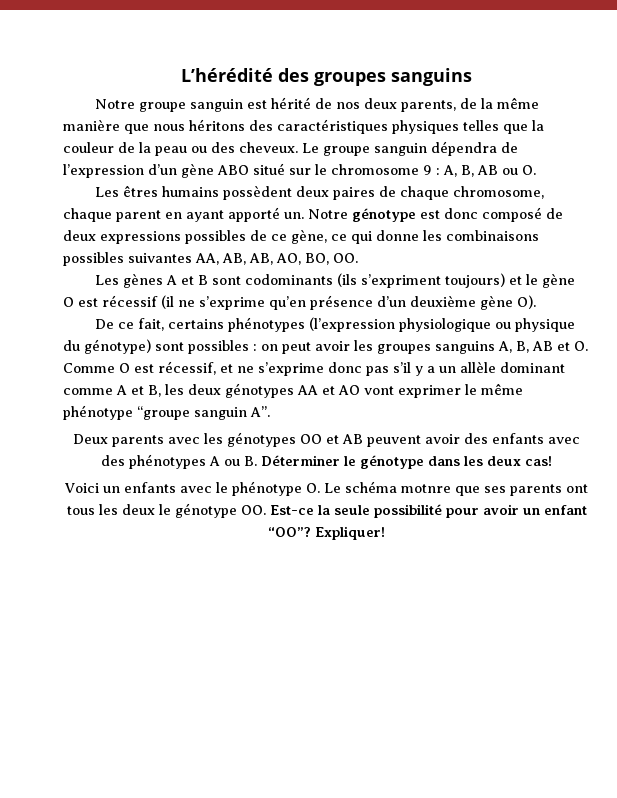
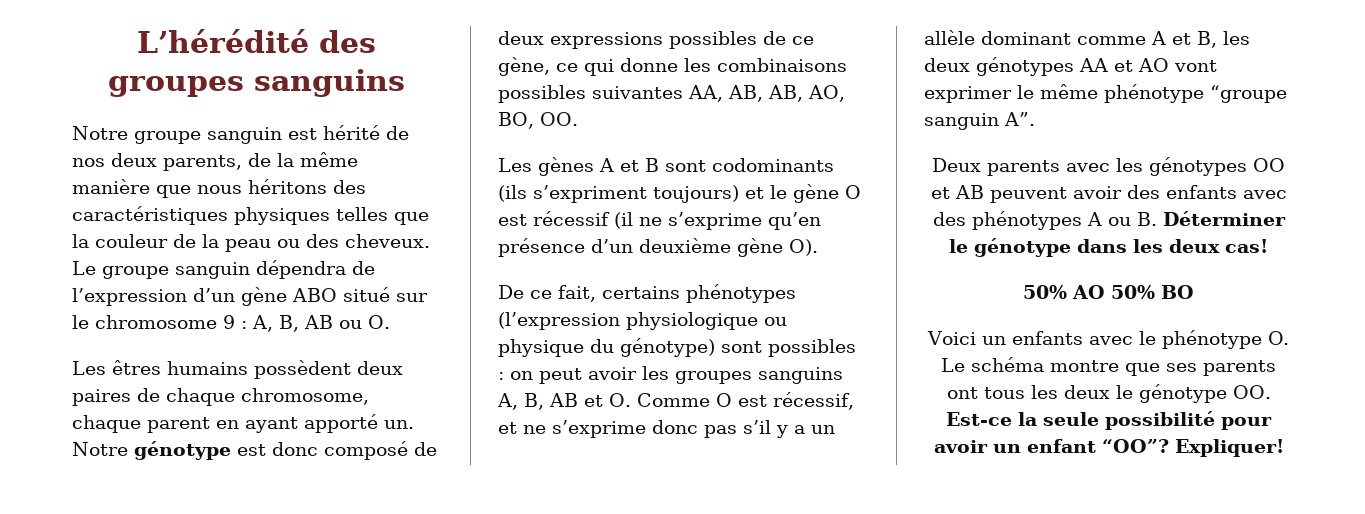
(552, 461) none -> [1023,285,1194,299] // 50% AO 50% BO
[401,484,451,493] motnre -> [1050,360,1119,372] montre

